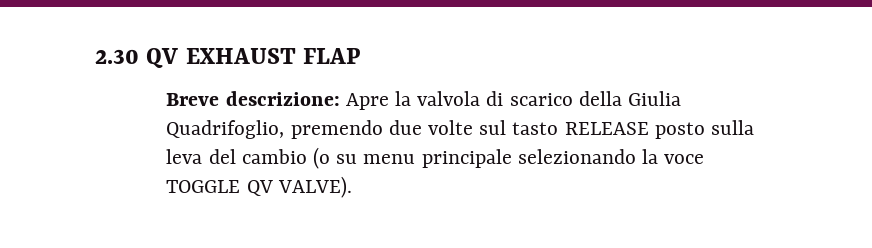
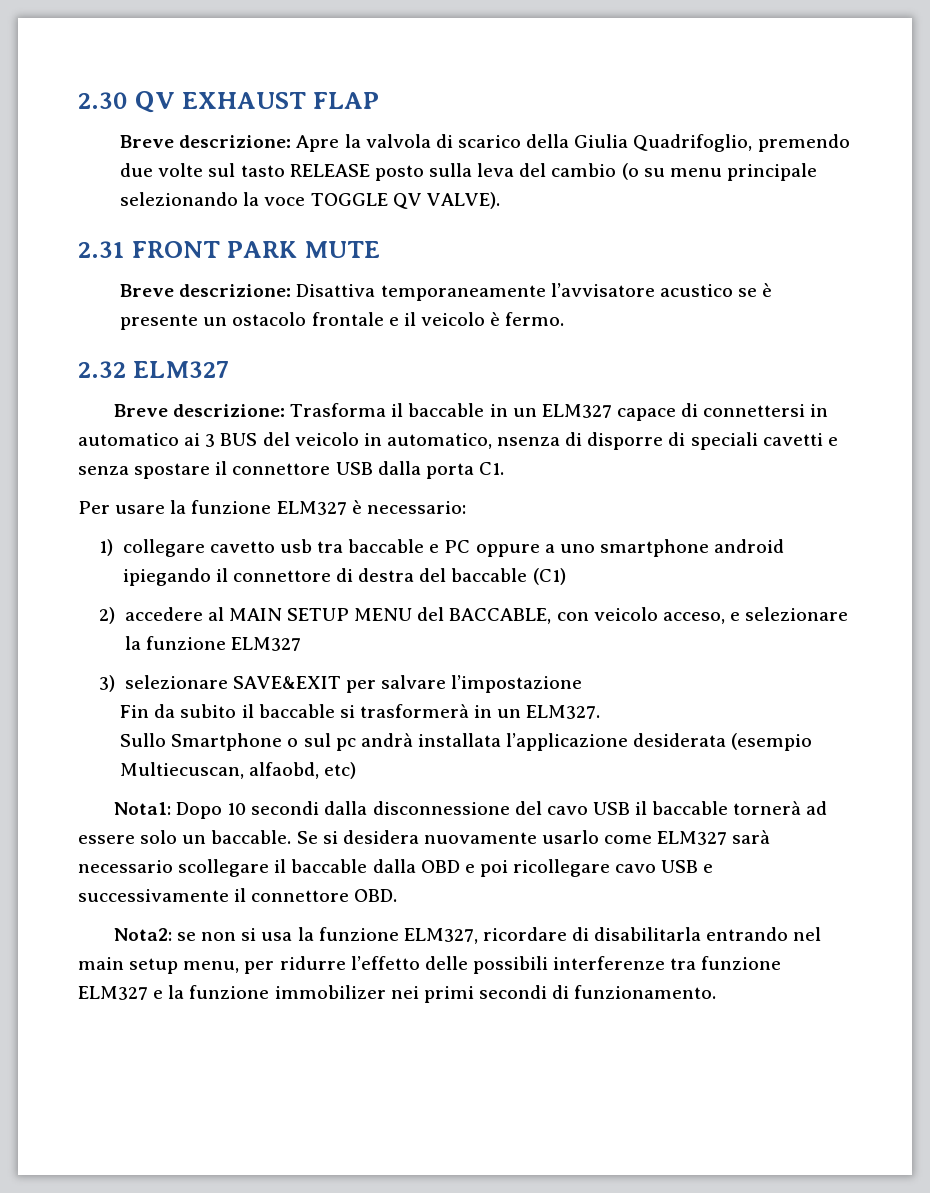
(352, 187) none -> [78,241,380,258] [120,283,773,301] [120,312,565,330] [78,361,229,378] [113,403,829,421] [78,432,838,450] [78,461,504,479] [78,500,466,515] [99,539,785,557] [122,568,566,586] [99,607,849,624] [124,636,301,651] [99,675,583,693] [120,704,601,719] [120,733,813,751] [120,762,357,779] [113,801,828,819] [78,830,771,845] [78,859,714,877] [78,888,398,902] [113,927,822,944] [78,956,782,974] [78,985,717,1003] // 2.31 FRONT PARK MUTE // Breve descrizione: Disattiva temporaneamente l’avvisatore acustico se è presente un ostacolo frontale e il veicolo è fermo. // 2.32 ELM327 // Breve descrizione: Trasforma il baccable in un ELM327 capace di connettersi in automatico ai 3 BUS del veicolo in automatico, nsenza di disporre di speciali cavetti e senza spostare il connettore USB dalla porta C1. // Per usare la funzione ELM327 è necessario: // 1) collegare cavetto usb tra baccable e PC oppure a uno smartphone android ipiegando il connettore di destra del baccable (C1) // 2) accedere al MAIN SETUP MENU del BACCABLE, con veicolo acceso, e selezionare la funzione ELM327 // 3) selezionare SAVE&EXIT per salvare l’impostazione // Fin da subito il baccable si trasformerà in un ELM327. // Sullo Smartphone o sul pc andrà installata l’applicazione desiderata (esempio Multiecuscan, alfaobd, etc) // Nota1: Dopo 10 secondi dalla disconnessione del cavo USB il baccable tornerà ad essere solo un baccable. Se si desidera nuovamente usarlo come ELM327 sarà necessario scollegare il baccable dalla OBD e poi ricollegare cavo USB e successivamente il connettore OBD. // Nota2: se non si usa la funzione ELM327, ricordare di disabilitarla entrando nel main setup menu, per ridurre l’effetto delle possibili interferenze tra funzione ELM327 e la funzione immobilizer nei primi secondi di funzionamento.

